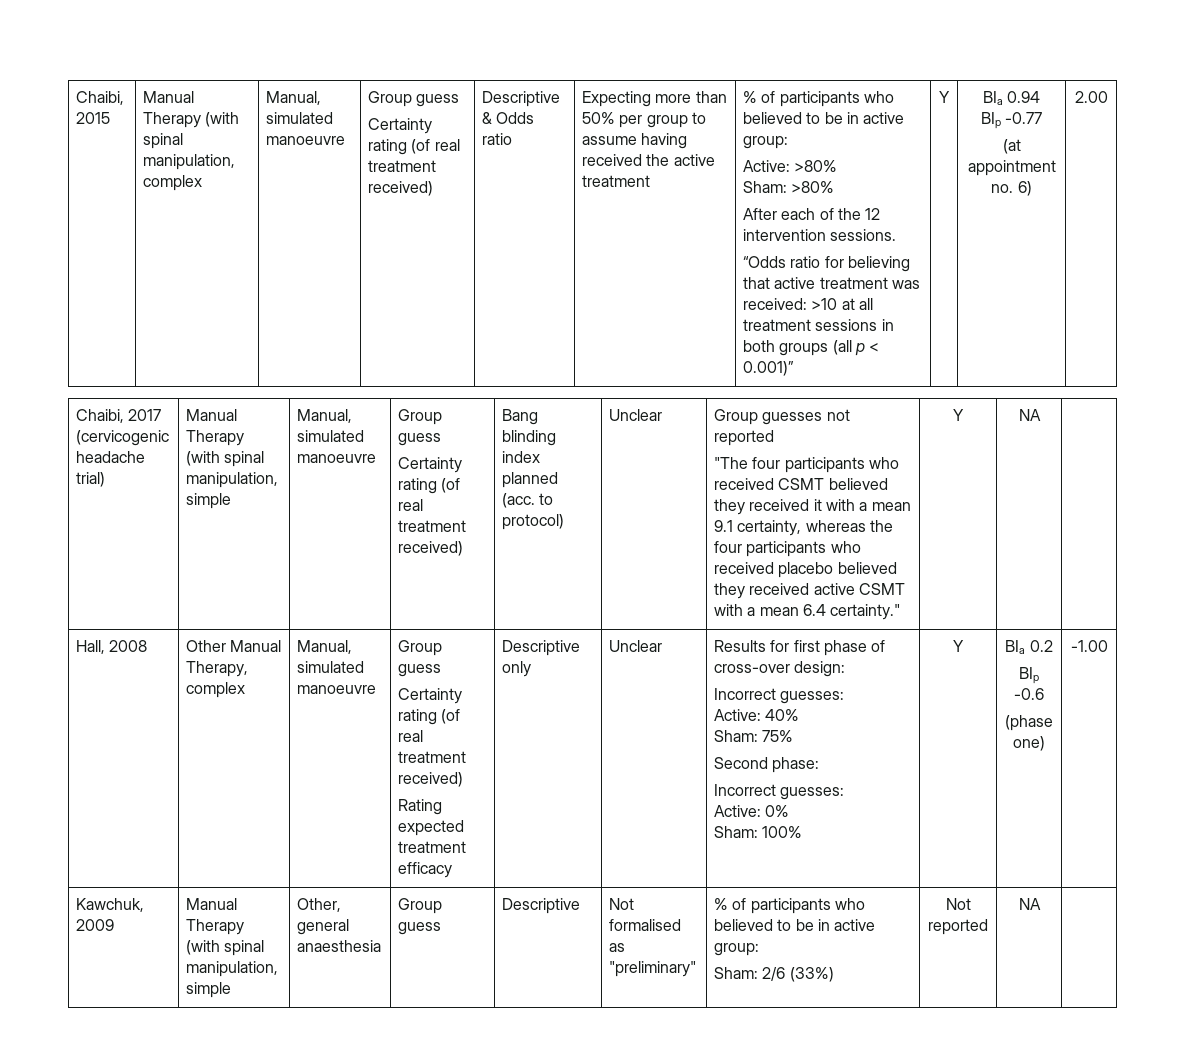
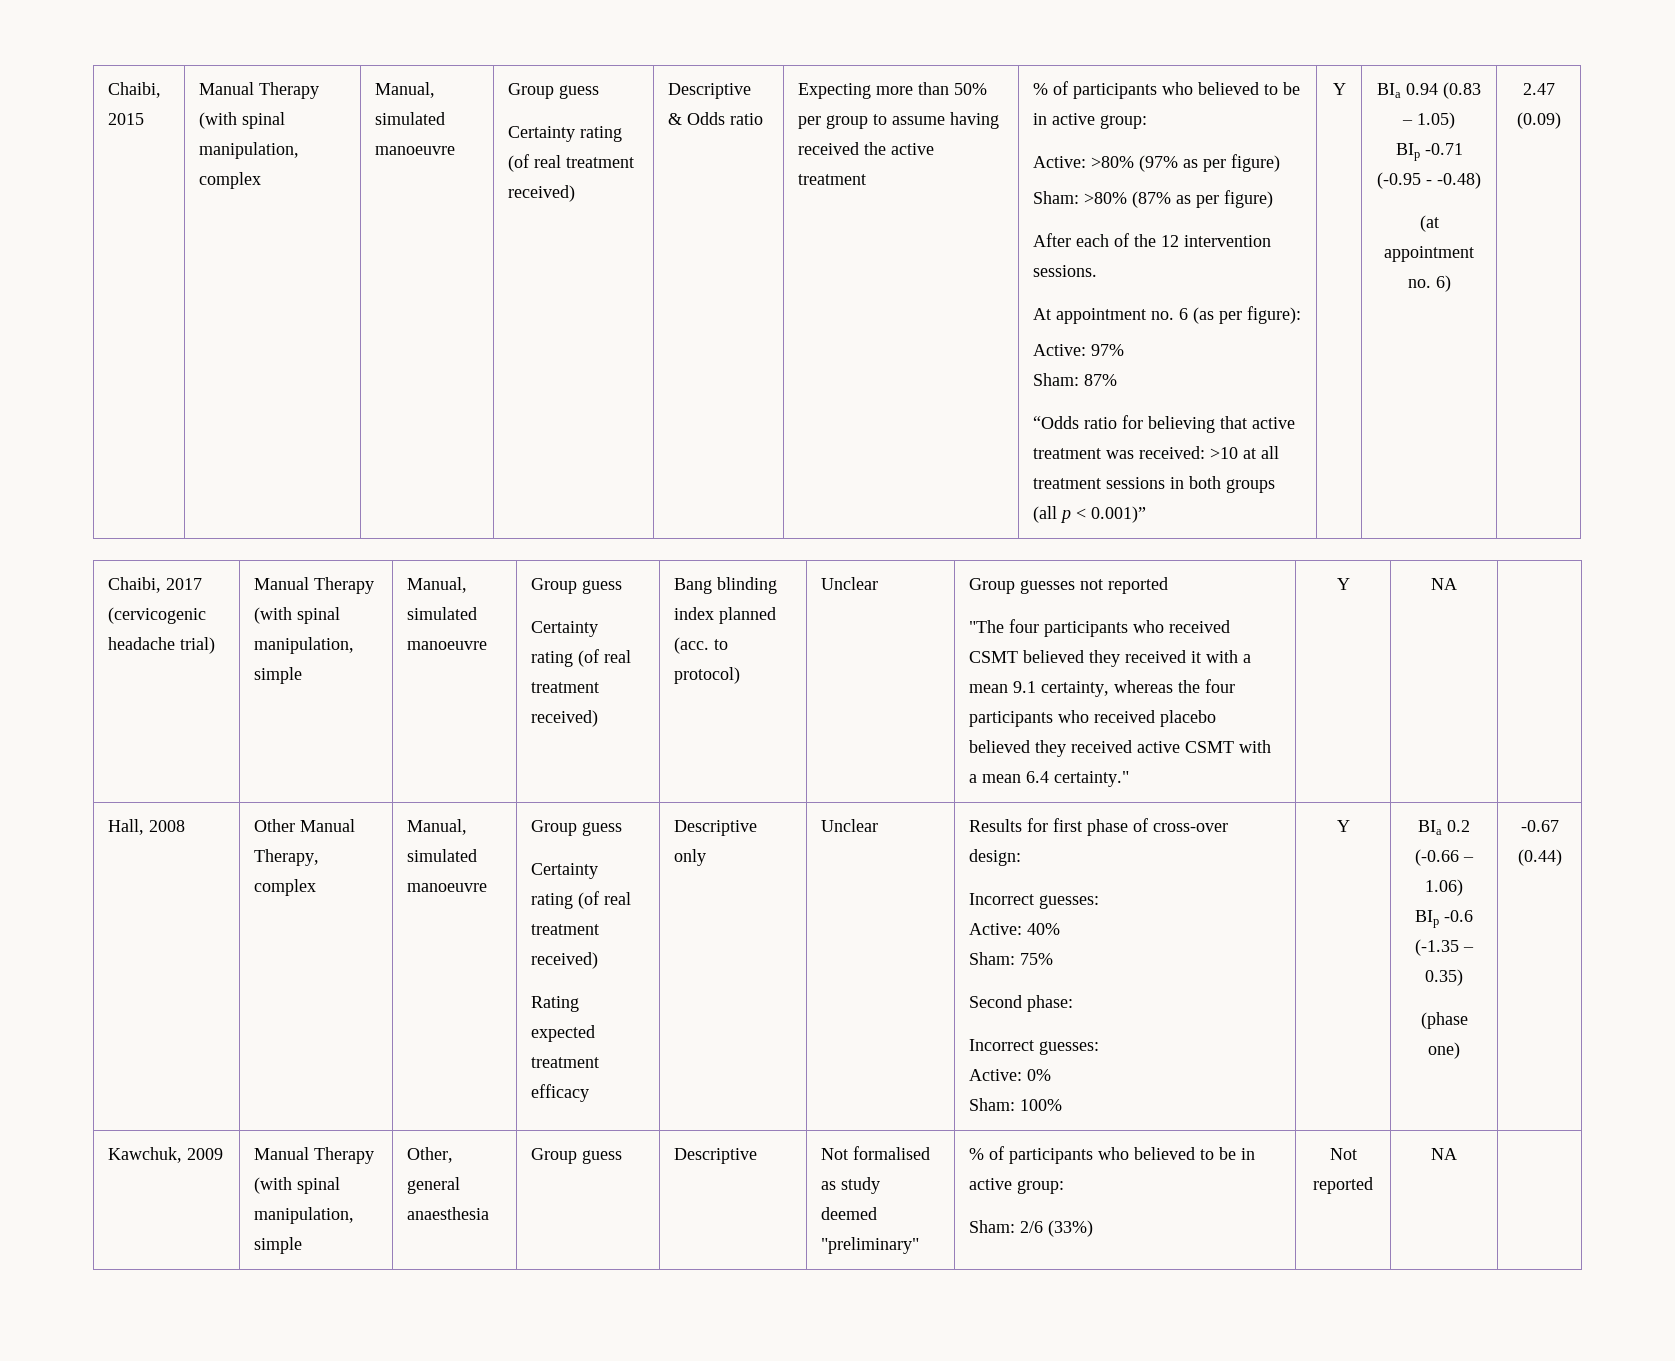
[743,181,835,193] // Sham: >80% -> [1139,154,1281,172] [1033,190,1274,208] (97% as per figure) // Sham: >80% (87% as per figure)
(897, 235) none -> [1033,306,1302,324] [1033,344,1125,356] [1033,373,1118,386] // At appointment no. 6 (as per figure): // Active: 97% // Sham: 87%
[980,112,1043,129] // BIp -0.77 -> [1443,82,1481,99] [1402,112,1455,129] [1395,143,1463,161] [1377,172,1481,189] (0.83 – 1.05) // BIp -0.71 (-0.95 - -0.48)
[1074,91,1108,103] 2.00 -> [1522,83,1555,95] [1516,112,1561,129] 2.47 (0.09)
(1053, 646) none -> [1415,849,1474,866] [1425,879,1463,896] (-0.66 – 1.06)
(1044, 694) none -> [1415,939,1474,956] [1425,969,1463,986] (-1.35 – 0.35)
[1070,640,1108,652] -1.00 -> [1520,820,1559,832] [1517,849,1562,866] -0.67 (0.44)
(626, 947) none -> [841,1177,881,1194] [821,1207,878,1220] study deemed

